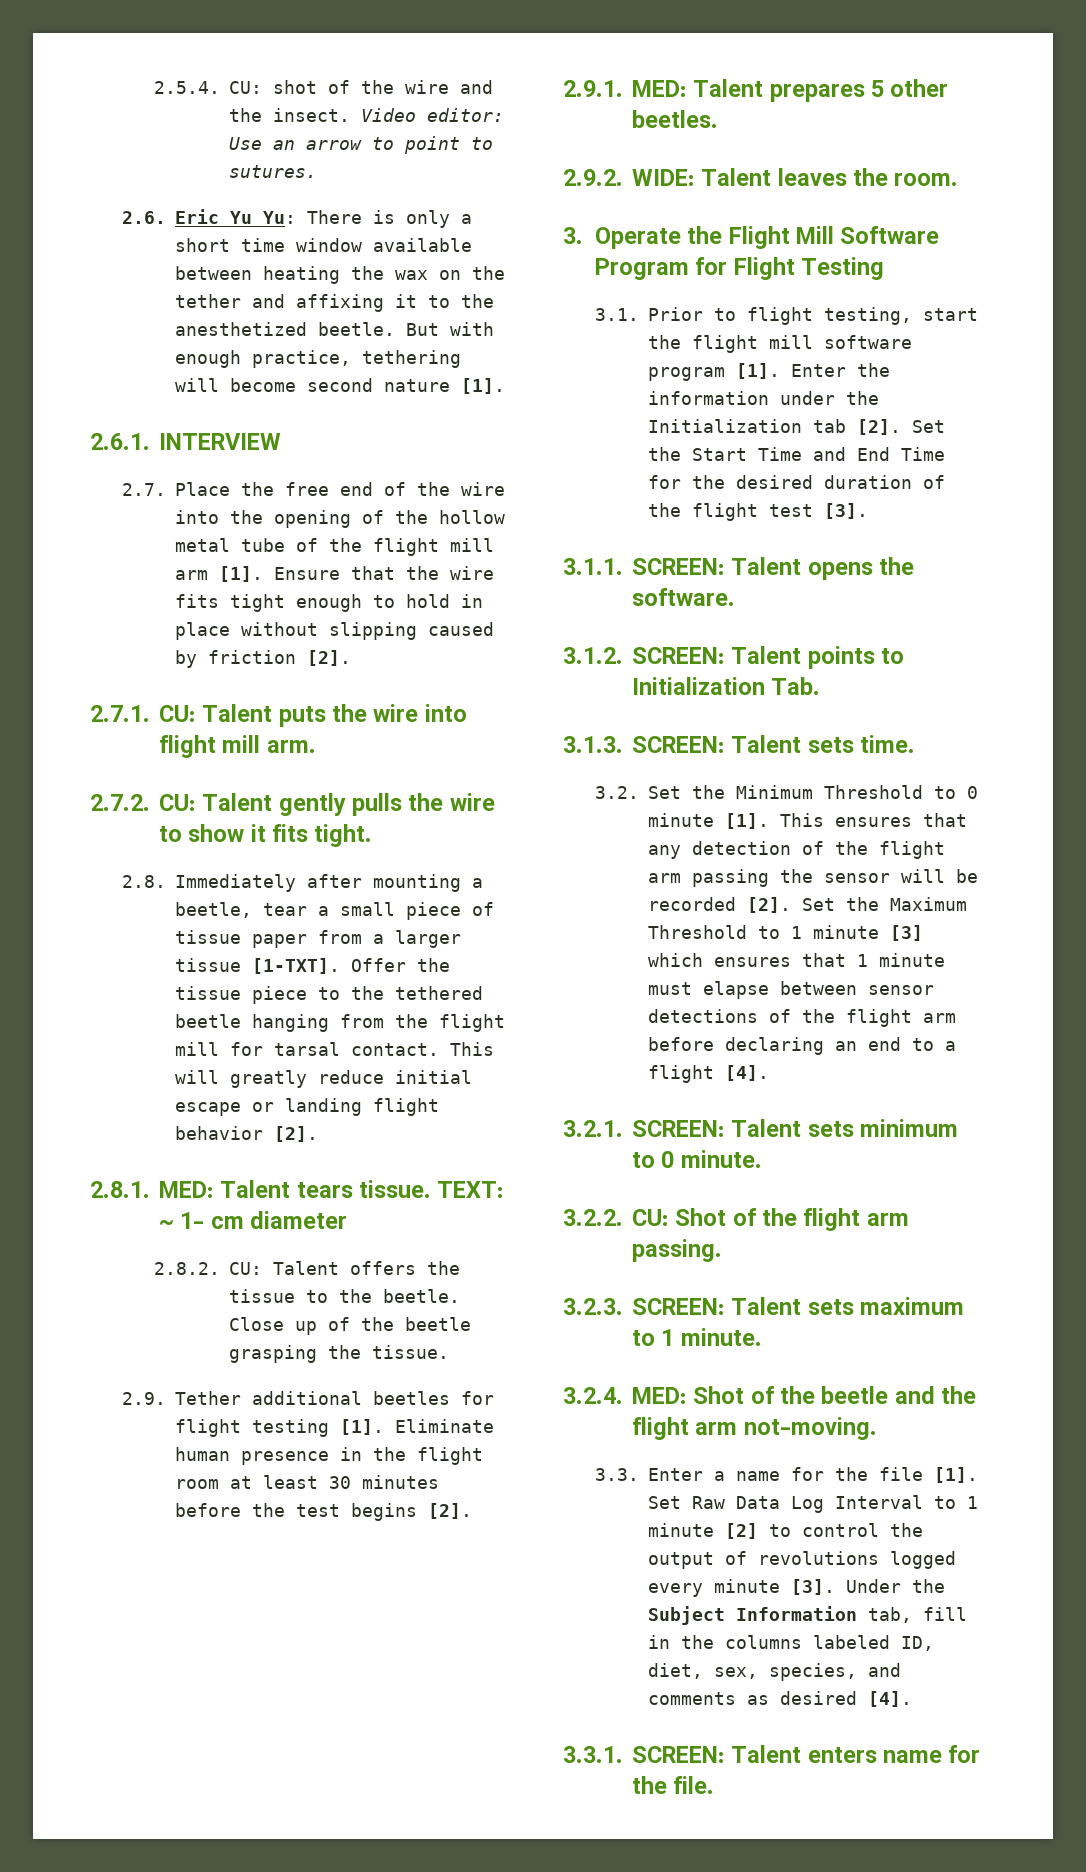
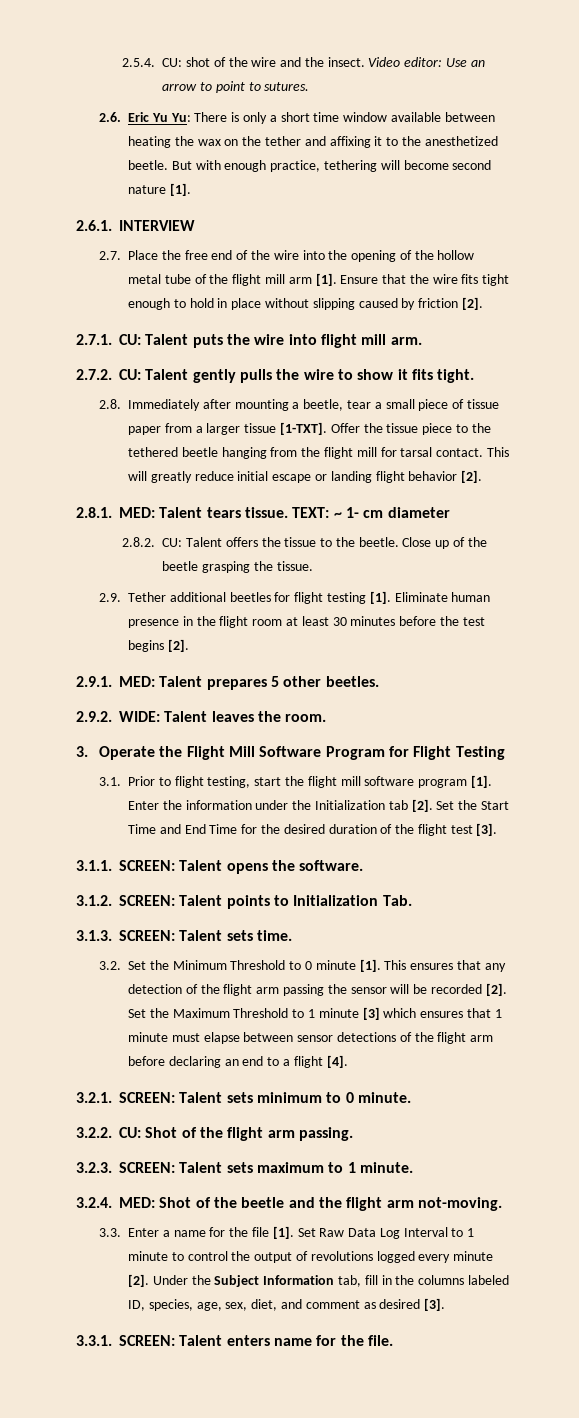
[725,1523,759,1539] [2] -> (169, 1256) none
[791,1579,836,1595] [3]. -> [128,1274,150,1287] [2].
[648,1663,902,1681] [648,1692,737,1705] diet, sex, species, and comments -> [148,1299,360,1311] species, age, sex, diet, and comment
[868,1691,913,1707] [4]. -> [424,1298,446,1311] [3].

